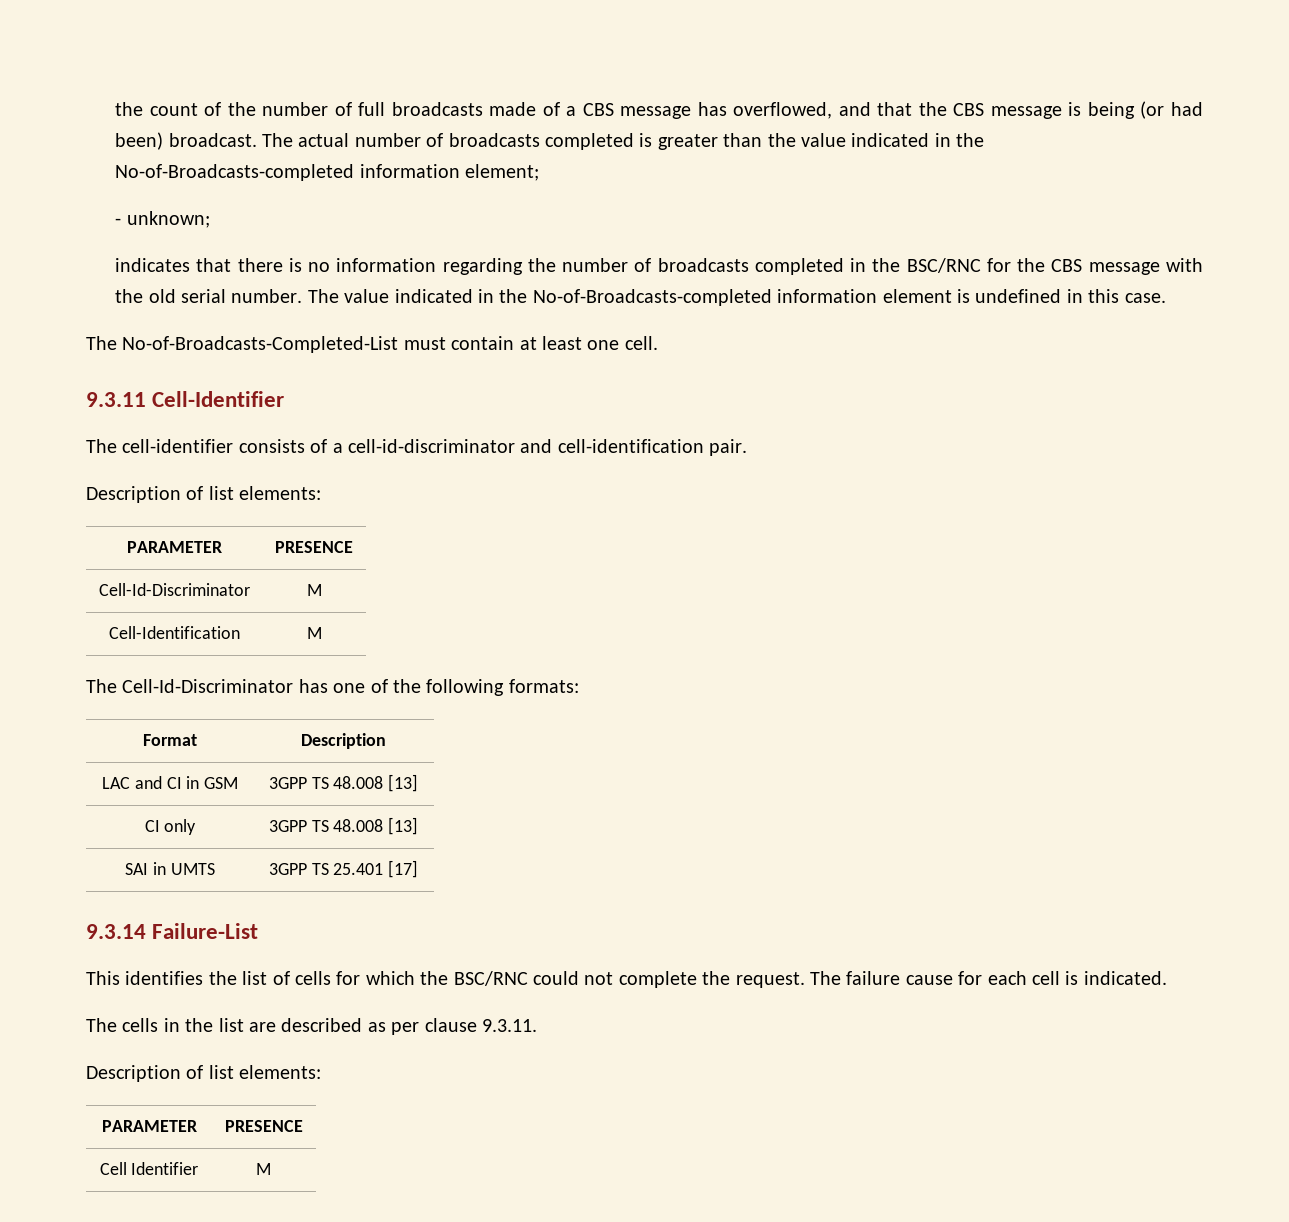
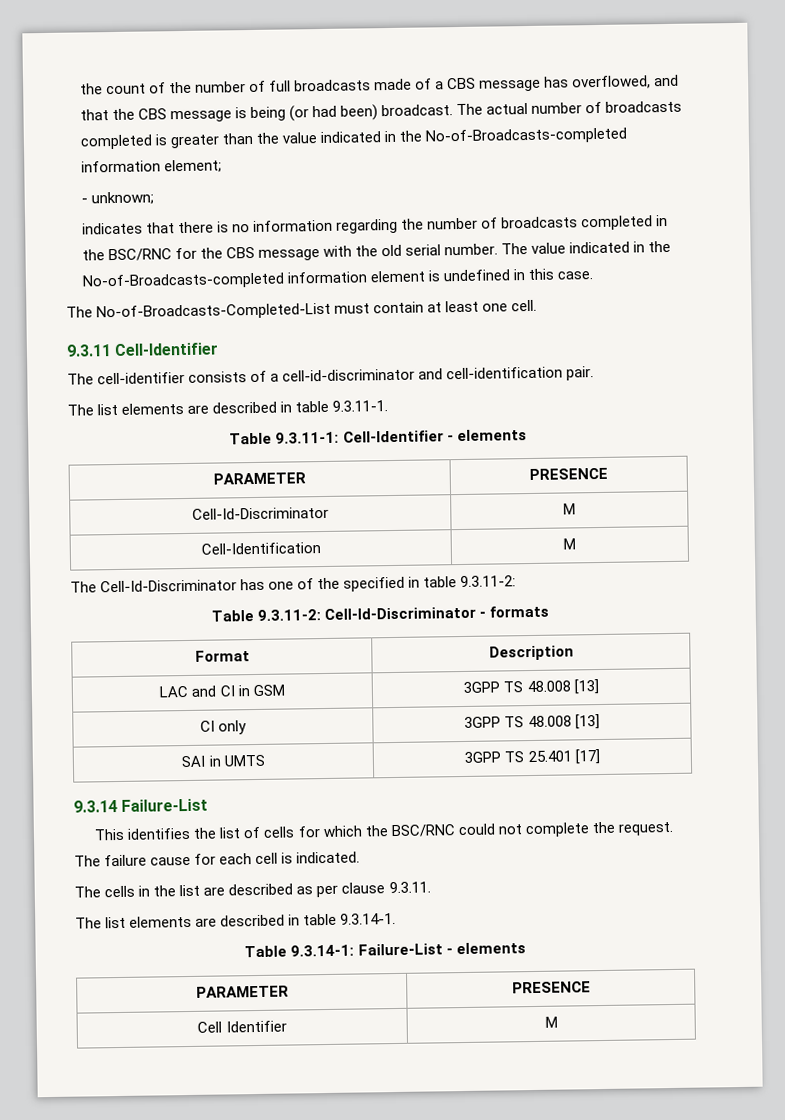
[86,486,322,503] Description of list elements: -> [67,400,389,416] [229,429,527,445] The list elements are described in table 9.3.11-1. // Table 9.3.11-1: Cell-Identifier - elements
[426,679,579,696] following formats: -> [343,575,517,592] [210,605,550,622] specified in table 9.3.11-2: // Table 9.3.11-2: Cell-Id-Discriminator - formats
[86,1065,322,1082] Description of list elements: -> [75,912,397,929] [244,942,526,958] The list elements are described in table 9.3.14-1. // Table 9.3.14-1: Failure-List - elements

